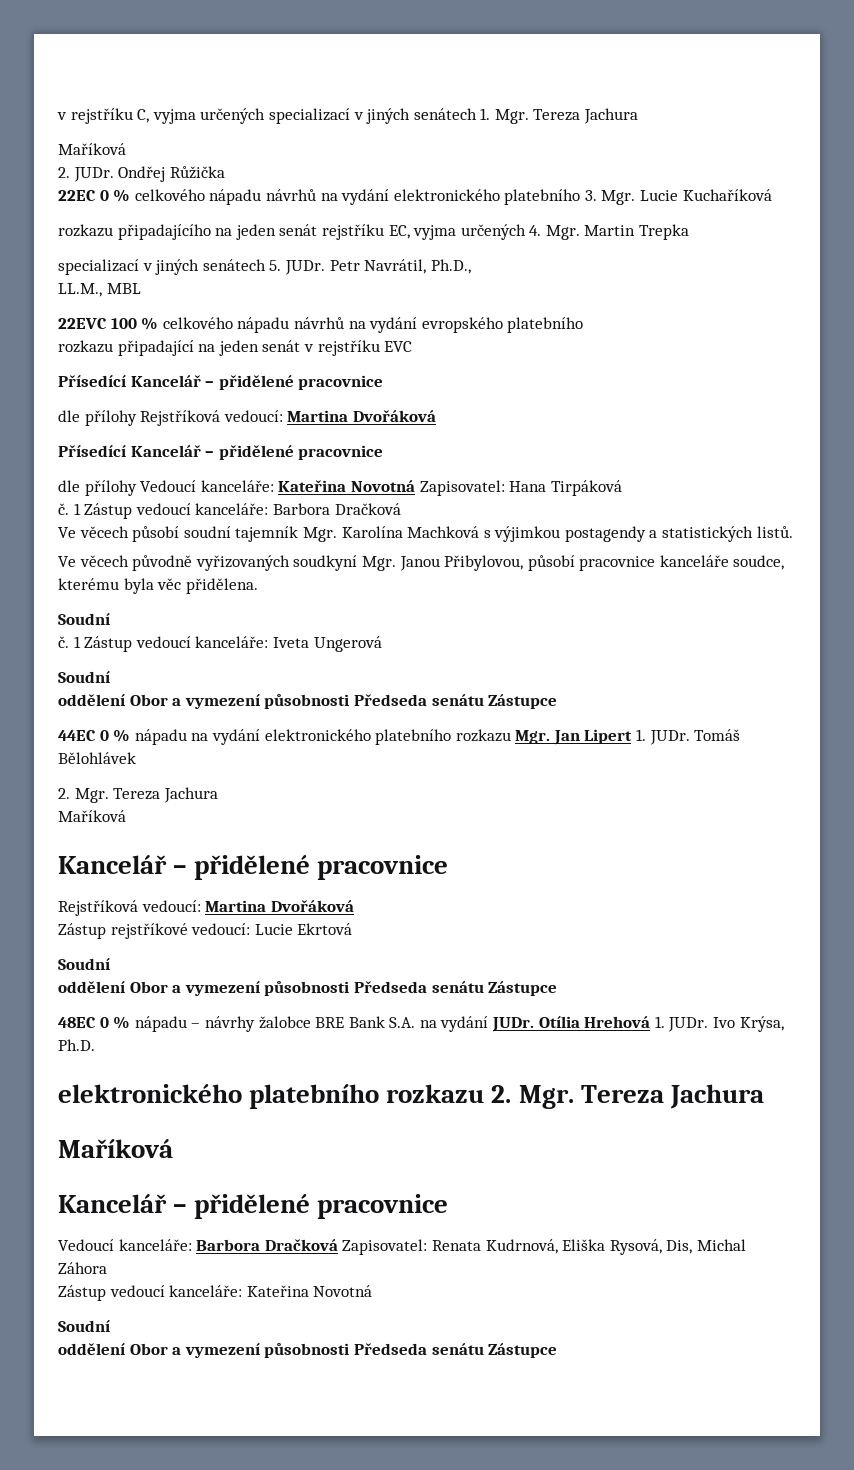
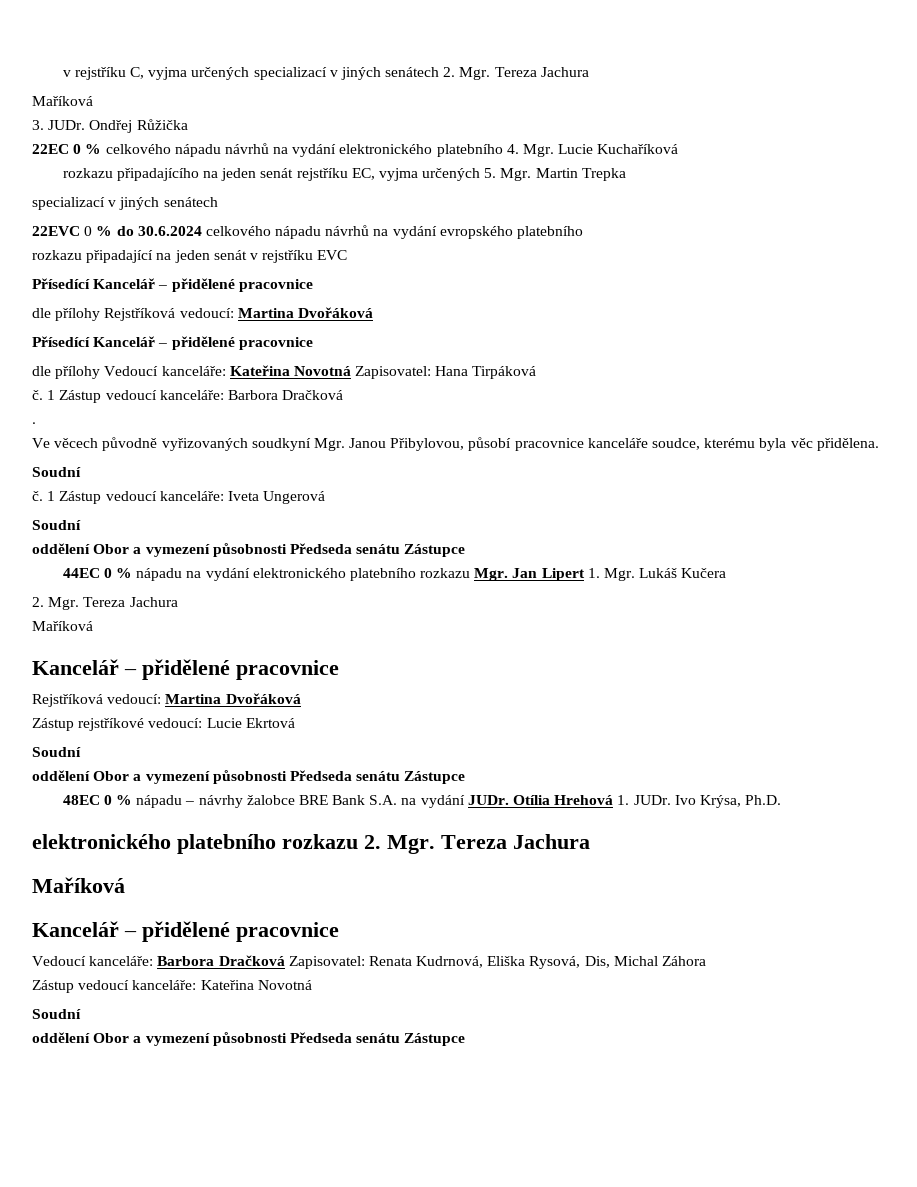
[480,108,639,124] [58,143,126,155] [58,167,70,178] 1. Mgr. Tereza Jachura // Maříková // 2. -> [443,67,589,80] [32,96,93,106] [32,120,44,130] 2. Mgr. Tereza Jachura // Maříková // 3.
[584,190,597,201] 3. -> [506,144,519,154] 4.
[529,225,542,236] 4. -> [484,168,497,178] 5.
[269,259,471,275] [58,283,141,297] [58,317,159,330] 5. JUDr. Petr Navrátil, Ph.D., // LL.M., MBL // 22EVC 100 % -> [32,226,202,236] // 22EVC 0 % do 30.6.2024
[58,526,793,542] Ve věcech působí soudní tajemník Mgr. Karolína Machková s výjimkou postagendy a statistických listů. -> [32,422,36,424] .
[649,729,741,745] [58,752,136,764] JUDr. Tomáš Bělohlávek -> [604,568,727,581] Mgr. Lukáš Kučera

